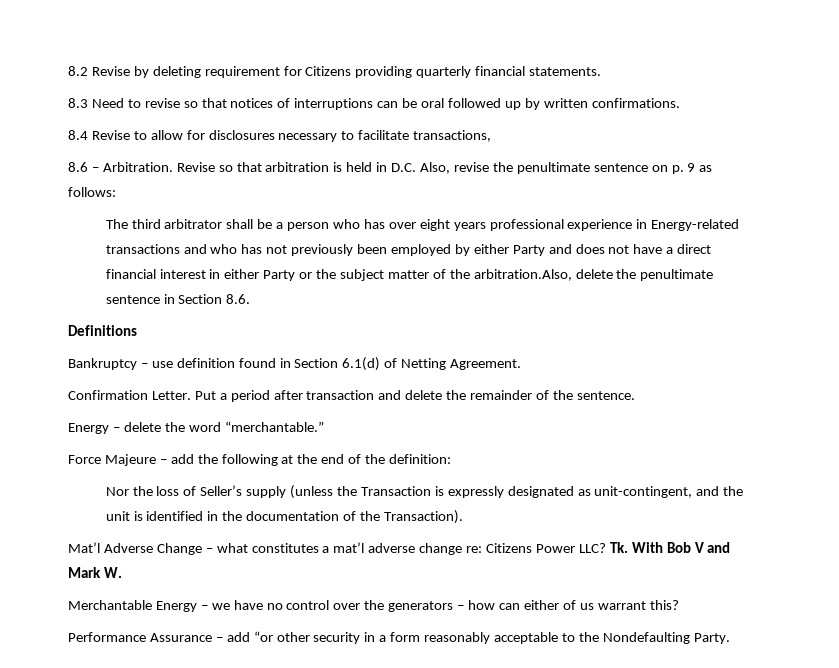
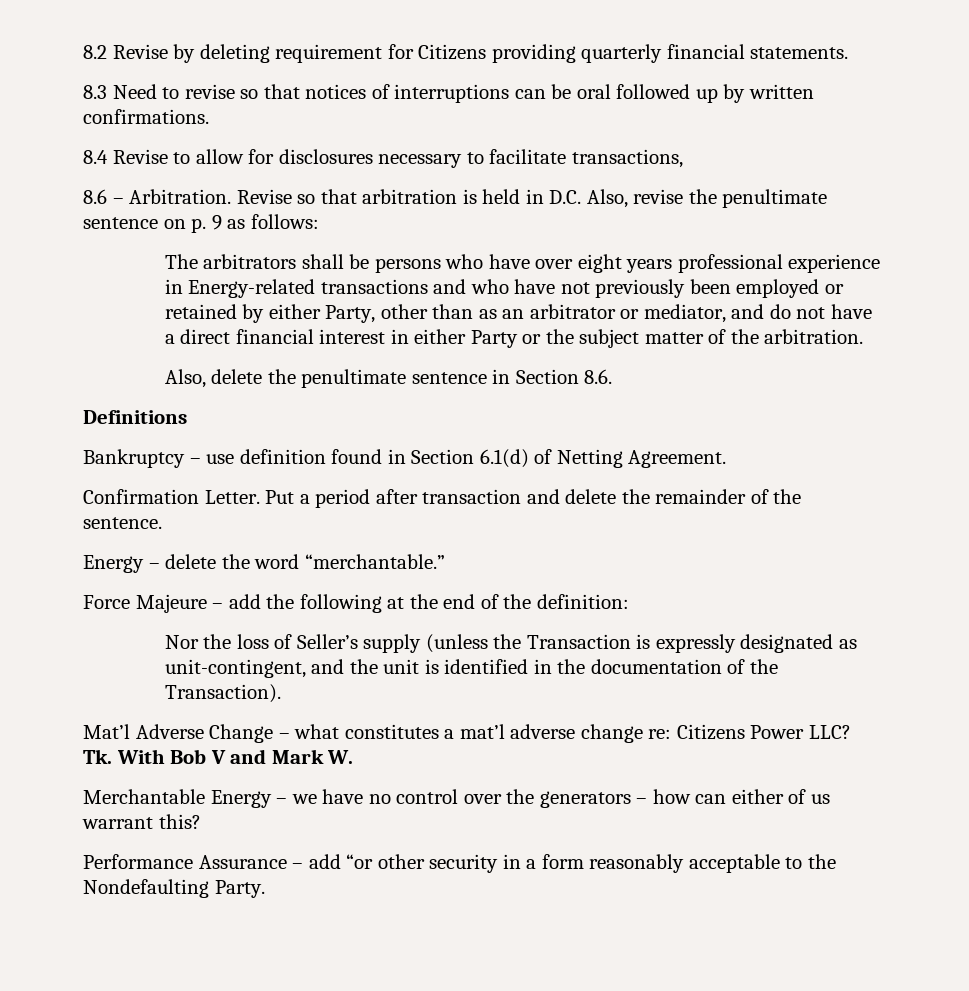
[131,219,385,231] third arbitrator shall be a person who has -> [203,254,530,273] arbitrators shall be persons who have
[241,244,263,254] has -> [514,279,556,294] have
[454,244,605,256] by either Party and does -> [824,284,844,294] [164,304,791,323] or retained by either Party, other than as an arbitrator or mediator, and do
[473,269,572,281] arbitration.Also, -> [764,329,864,344] [164,369,206,388] arbitration. // Also,

